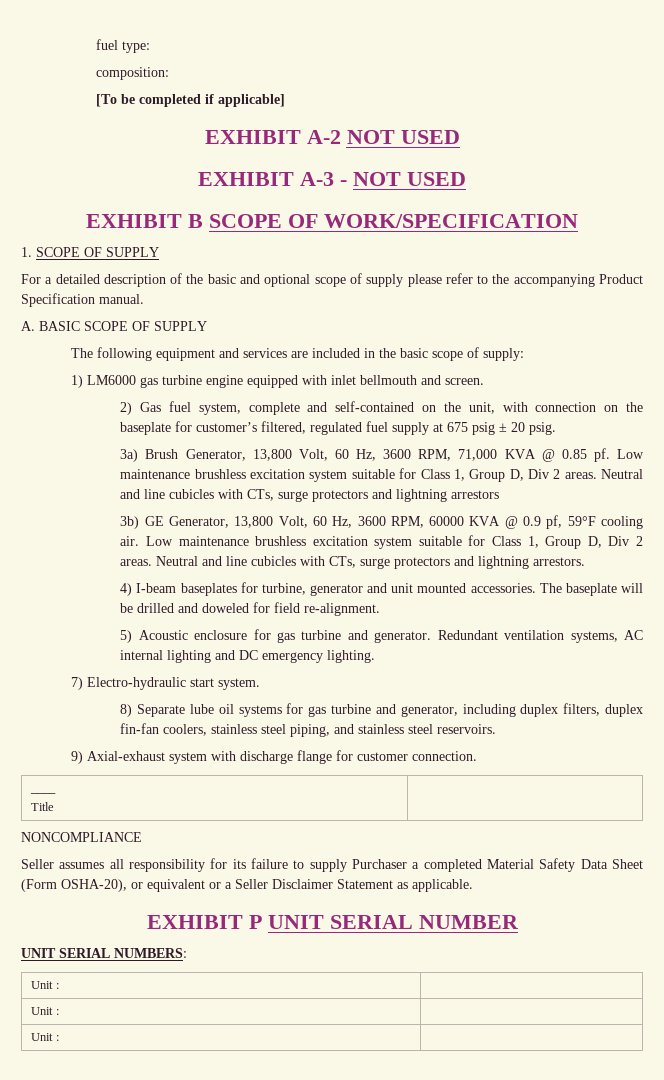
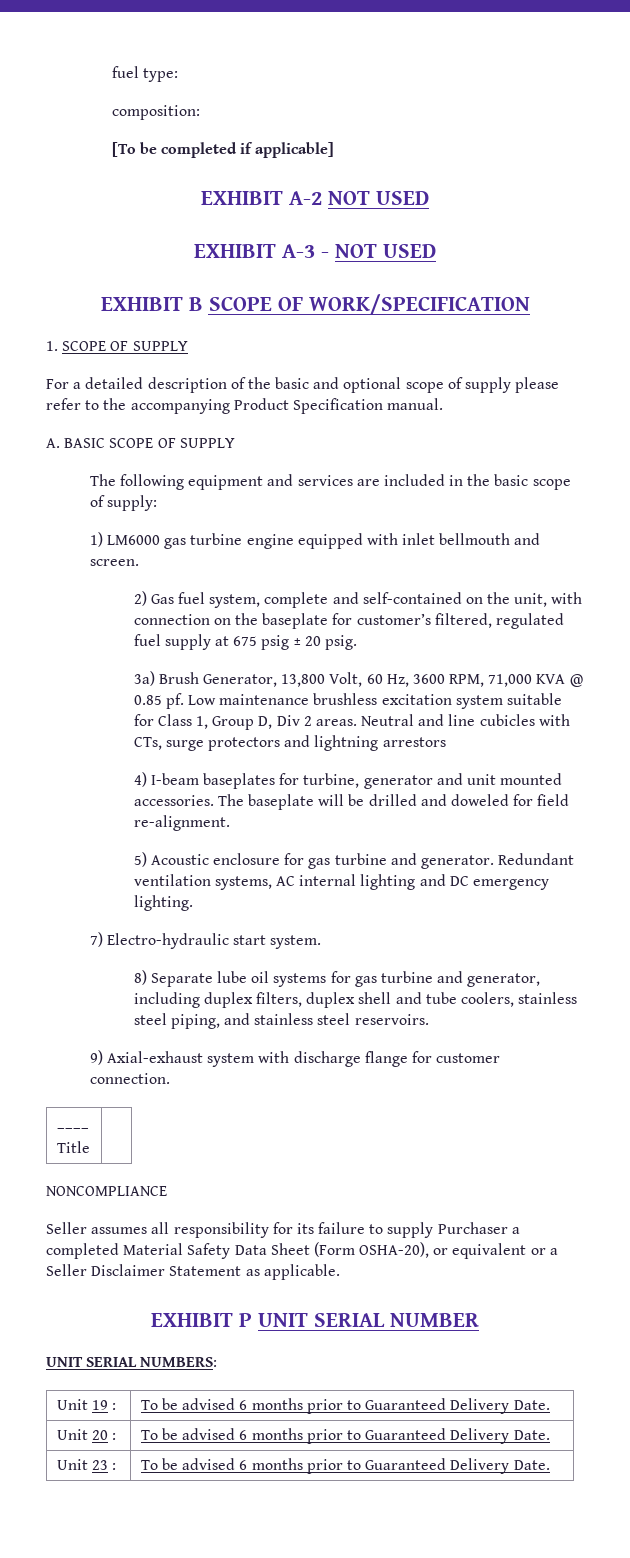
[120,515,643,529] [120,535,644,549] [120,556,586,569] // 3b) GE Generator, 13,800 Volt, 60 Hz, 3600 RPM, 60000 KVA @ 0.9 pf, 59°F cooling air. Low maintenance brushless excitation system suitable for Class 1, Group D, Div 2 areas. Neutral and line cubicles with CTs, surge protectors and lightning arrestors. -> (446, 742) none
[120,723,160,734] fin-fan -> [358,992,457,1004] shell and tube
[55,983,59,989] [31,1007,59,1015] [31,1033,59,1041] : | // Unit : | // Unit : | -> [92,1400,117,1410] [140,1398,550,1414] [56,1429,117,1440] [140,1428,550,1444] [56,1459,117,1470] [140,1458,550,1474] 19 : | To be advised 6 months prior to Guaranteed Delivery Date. // Unit 20 : | To be advised 6 months prior to Guaranteed Delivery Date. // Unit 23 : | To be advised 6 months prior to Guaranteed Delivery Date.

